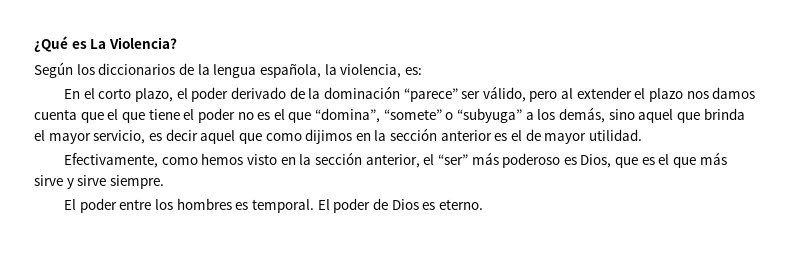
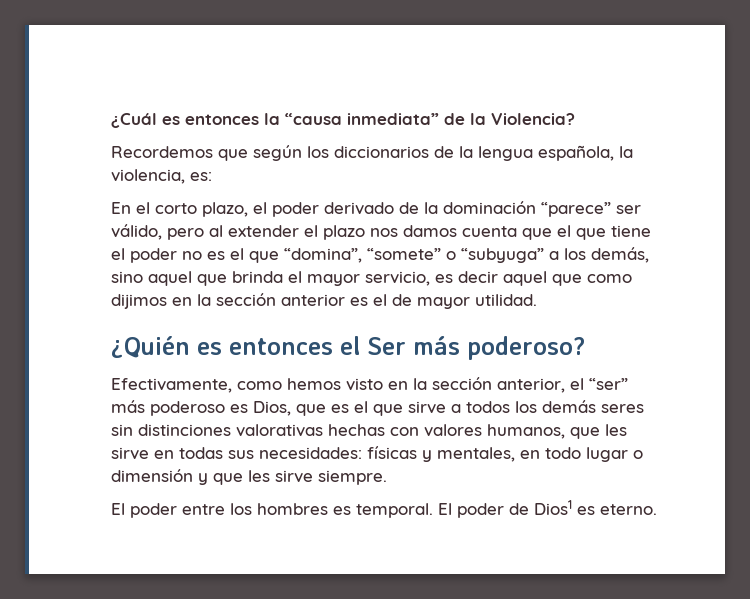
[34,36,177,52] [34,62,73,78] ¿Qué es La Violencia? // Según -> [111,113,575,128] [111,145,302,161] ¿Cuál es entonces la “causa inmediata” de la Violencia? // Recordemos que según
(642, 135) none -> [111,336,585,360] // ¿Quién es entonces el Ser más poderoso?
[699,152,727,165] [34,175,74,189] más sirve y -> [408,400,644,414] [111,424,627,439] [111,446,643,462] [111,469,270,485] sirve a todos los demás seres sin distinciones valorativas hechas con valores humanos, que les sirve en todas sus necesidades: físicas y mentales, en todo lugar o dimensión y que les
[391,199,419,210] Dios -> [534,500,572,515] Dios1

